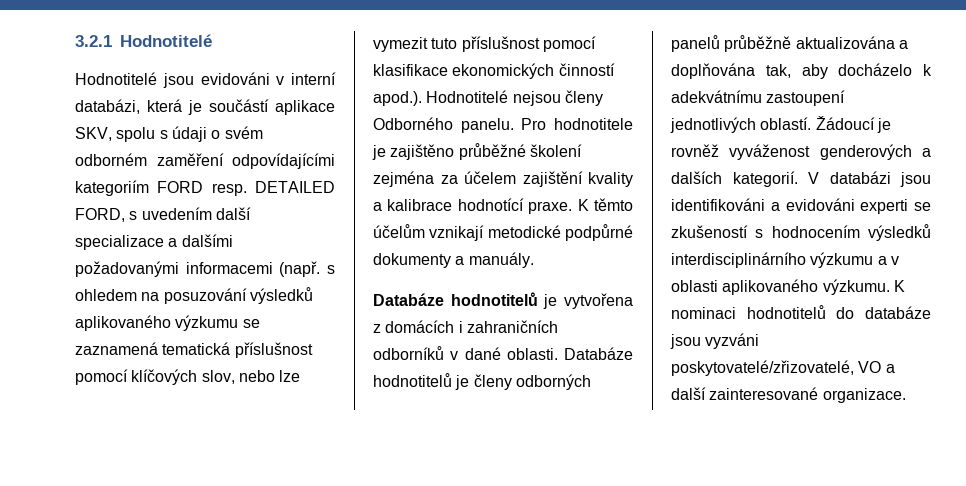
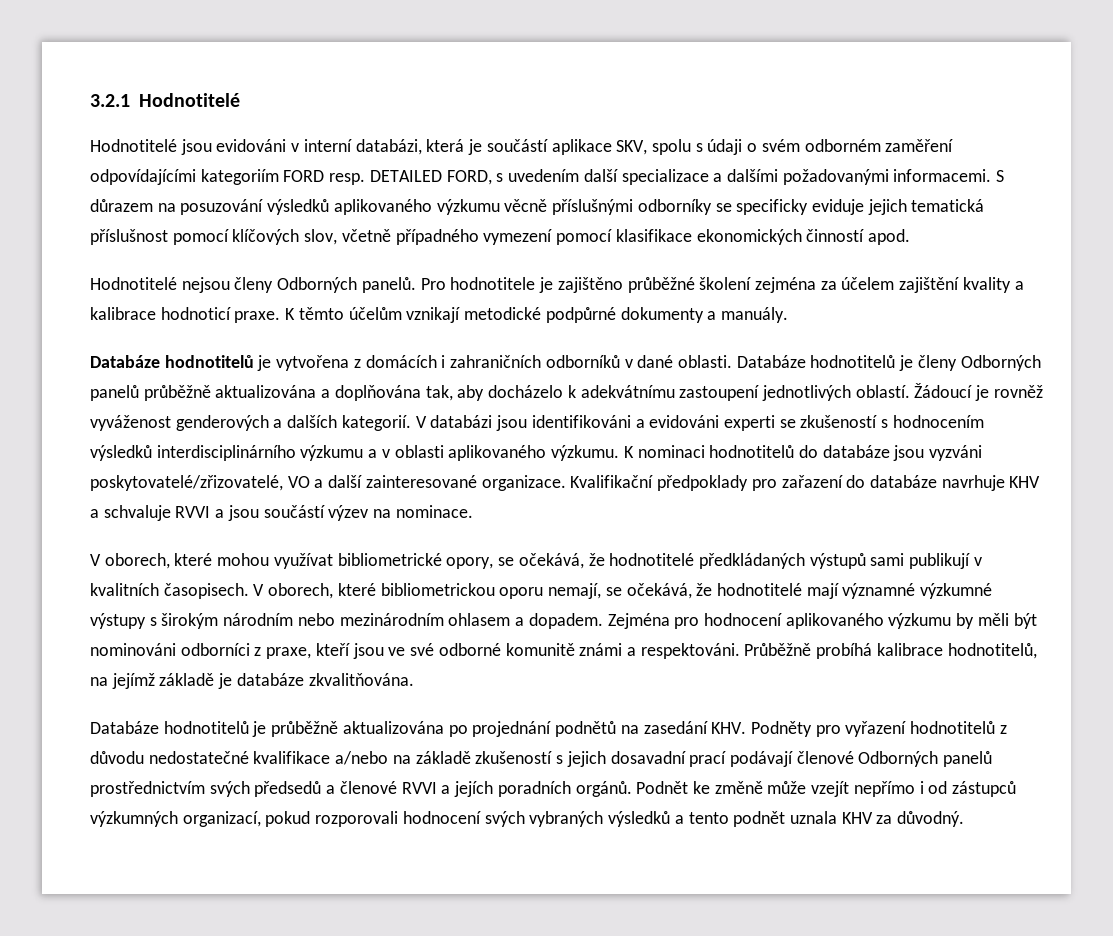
[185,261,336,277] [75,289,137,301] informacemi (např. s ohledem -> [893,169,1005,182] [90,199,153,212] informacemi. S důrazem
[242,319,260,328] [75,342,158,355] se zaznamená -> [504,199,907,215] věcně příslušnými odborníky se specificky eviduje jejich
[238,370,301,382] [373,36,540,52] nebo lze vymezit tuto příslušnost -> [341,229,553,245] včetně případného vymezení
[373,91,422,106] apod.). -> [867,229,910,245] apod. //
[373,117,514,133] Odborného panelu. -> [277,277,416,293] Odborných panelů.
[457,198,524,211] hodnotící -> [160,307,231,320] hodnoticí
[515,374,591,390] odborných -> [960,355,1041,371] Odborných
(906, 395) none -> [570,475,1041,491] [90,505,473,521] [90,553,982,569] [90,583,993,599] [90,613,1037,629] [90,643,1037,659] [90,673,414,689] [90,721,1007,737] [90,751,993,767] [90,781,1017,797] [90,811,965,827] Kvalifikační předpoklady pro zařazení do databáze navrhuje KHV a schvaluje RVVI a jsou součástí výzev na nominace. // V oborech, které mohou využívat bibliometrické opory, se očekává, že hodnotitelé předkládaných výstupů sami publikují v kvalitních časopisech. V oborech, které bibliometrickou oporu nemají, se očekává, že hodnotitelé mají významné výzkumné výstupy s širokým národním nebo mezinárodním ohlasem a dopadem. Zejména pro hodnocení aplikovaného výzkumu by měli být nominováni odborníci z praxe, kteří jsou ve své odborné komunitě známi a respektováni. Průběžně probíhá kalibrace hodnotitelů, na jejímž základě je databáze zkvalitňována. // Databáze hodnotitelů je průběžně aktualizována po projednání podnětů na zasedání KHV. Podněty pro vyřazení hodnotitelů z důvodu nedostatečné kvalifikace a/nebo na základě zkušeností s jejich dosavadní prací podávají členové Odborných panelů prostřednictvím svých předsedů a členové RVVI a jejích poradních orgánů. Podnět ke změně může vzejít nepřímo i od zástupců výzkumných organizací, pokud rozporovali hodnocení svých vybraných výsledků a tento podnět uznala KHV za důvodný.

